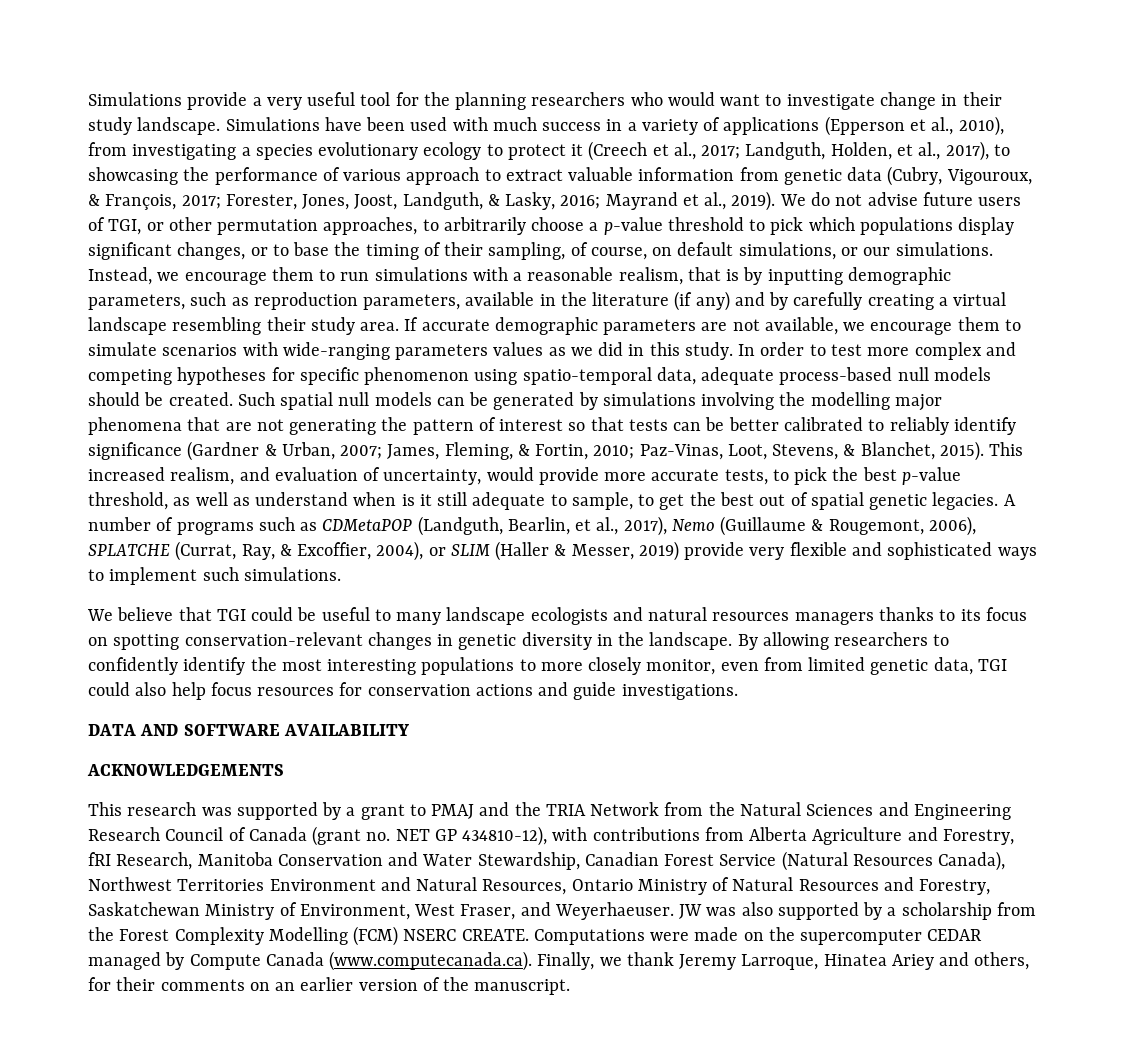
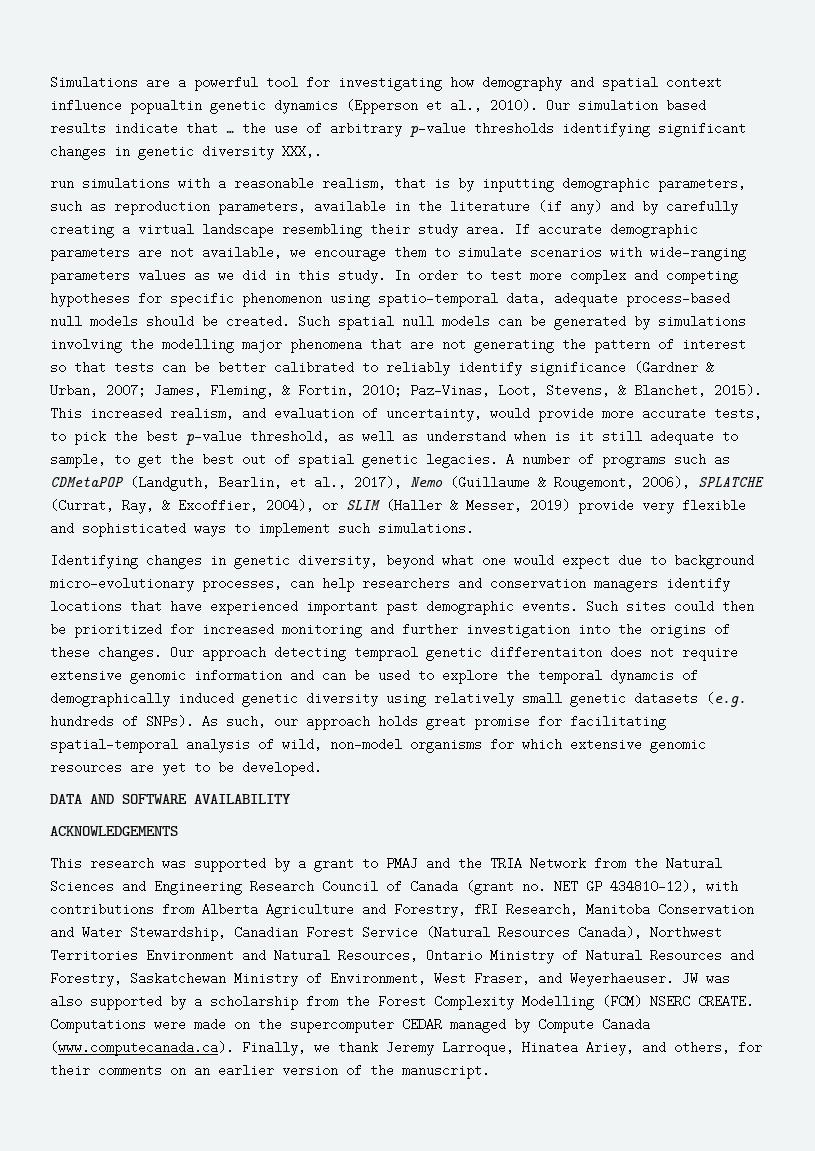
[88,92,1002,110] [88,116,1004,136] [88,141,1010,161] [88,166,1032,186] [88,191,1022,211] [88,217,1015,235] [88,242,993,260] [88,267,336,285] Simulations provide a very useful tool for the planning researchers who would want to investigate change in their study landscape. Simulations have been used with much success in a variety of applications (Epperson et al., 2010), from investigating a species evolutionary ecology to protect it (Creech et al., 2017; Landguth, Holden, et al., 2017), to showcasing the performance of various approach to extract valuable information from genetic data (Cubry, Vigouroux, & François, 2017; Forester, Jones, Joost, Landguth, & Lasky, 2016; Mayrand et al., 2019). We do not advise future users of TGI, or other permutation approaches, to arbitrarily choose a p-value threshold to pick which populations display significant changes, or to base the timing of their sampling, of course, on default simulations, or our simulations. Instead, we encourage them to -> [50,76,722,91] [50,99,706,114] [50,122,746,137] [50,145,322,160] Simulations are a powerful tool for investigating how demography and spatial context influence popualtin genetic dynamics (Epperson et al., 2010). Our simulation based results indicate that … the use of arbitrary p-value thresholds identifying significant changes in genetic diversity XXX,. //
[87,607,1027,625] [88,632,950,650] [88,657,1007,675] [88,682,738,700] We believe that TGI could be useful to many landscape ecologists and natural resources managers thanks to its focus on spotting conservation-relevant changes in genetic diversity in the landscape. By allowing researchers to confidently identify the most interesting populations to more closely monitor, even from limited genetic data, TGI could also help focus resources for conservation actions and guide investigations. -> [50,554,754,569] [50,577,730,592] [50,600,754,615] [50,623,730,638] [50,646,738,661] [50,669,698,684] [50,692,746,707] [50,715,666,730] [50,738,706,753] [50,761,322,776] Identifying changes in genetic diversity, beyond what one would expect due to background micro-evolutionary processes, can help researchers and conservation managers identify locations that have experienced important past demographic events. Such sites could then be prioritized for increased monitoring and further investigation into the origins of these changes. Our approach detecting tempraol genetic differentaiton does not require extensive genomic information and can be used to explore the temporal dynamcis of demographically induced genetic diversity using relatively small genetic datasets (e.g. hundreds of SNPs). As such, our approach holds great promise for facilitating spatial-temporal analysis of wild, non-model organisms for which extensive genomic resources are yet to be developed.
[891,954,934,970] Ariey -> [586,1041,634,1056] Ariey,

